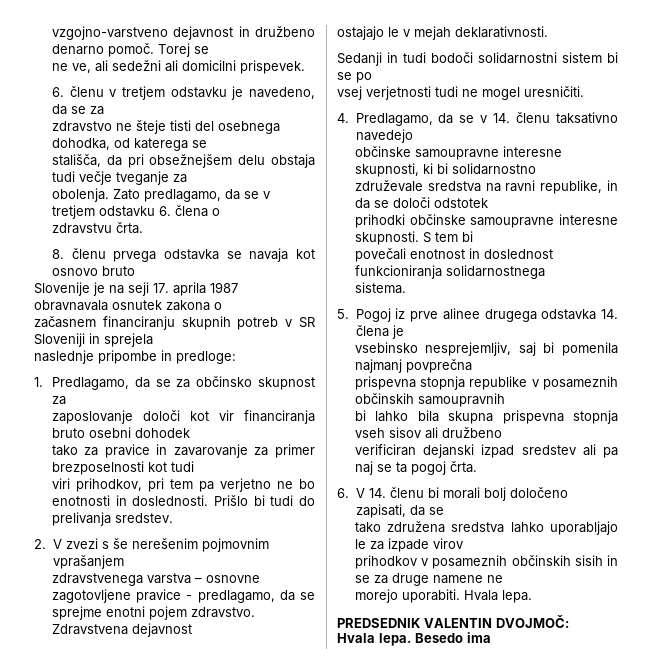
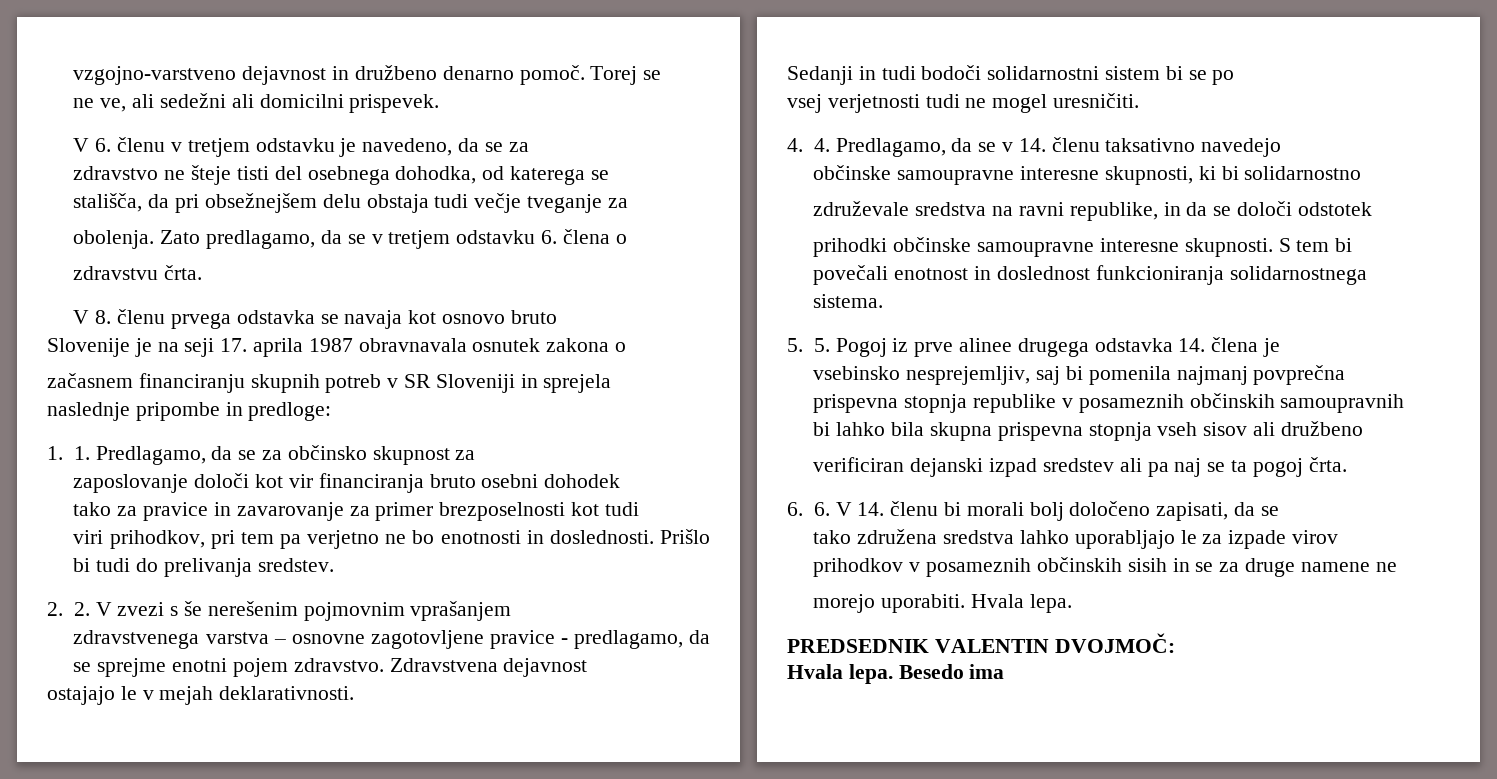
(305, 67) none -> [73,138,90,152] V
(143, 228) none -> [73,310,90,324] V
(43, 382) none -> [73,446,90,460] 1.
(46, 544) none -> [73,602,90,616] 2.
(349, 118) none -> [813,138,830,152] 4.
(349, 314) none -> [813,338,830,352] 5.
(349, 493) none -> [813,502,830,516] 6.

